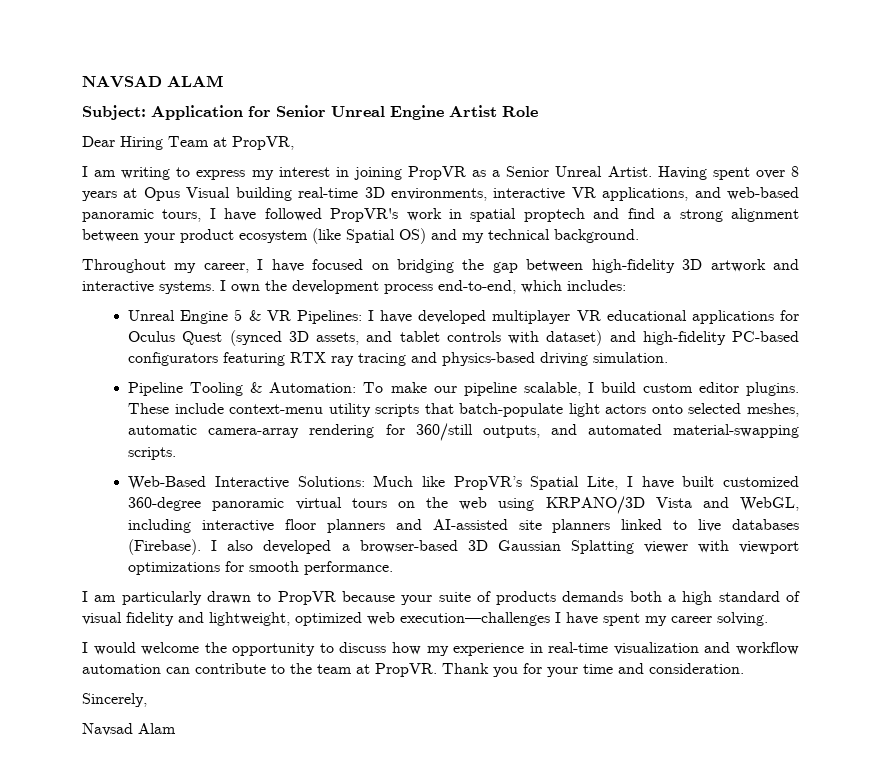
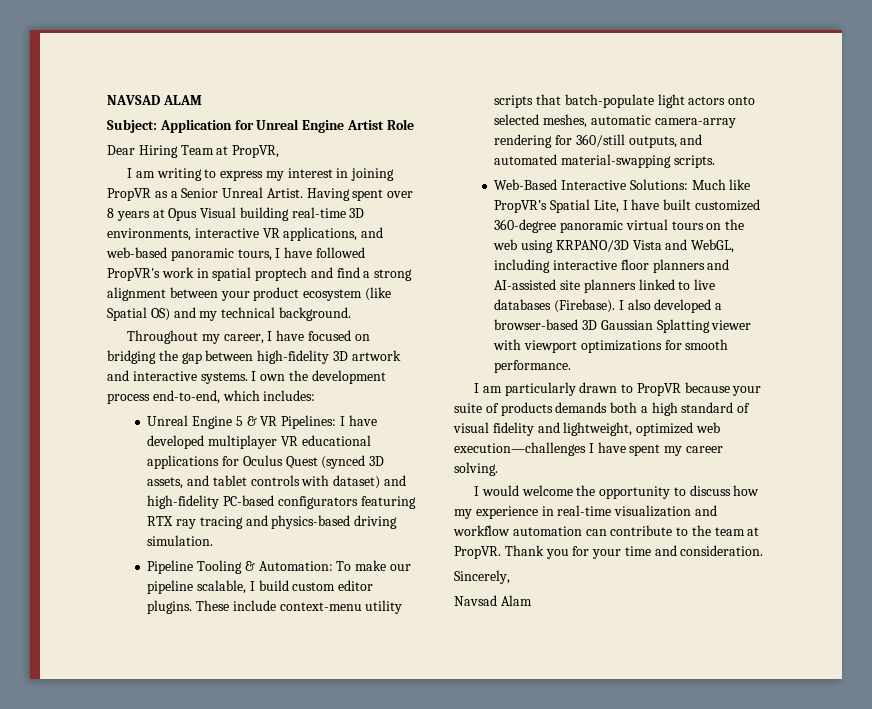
[276,105,326,117] Senior -> (254, 125) none

